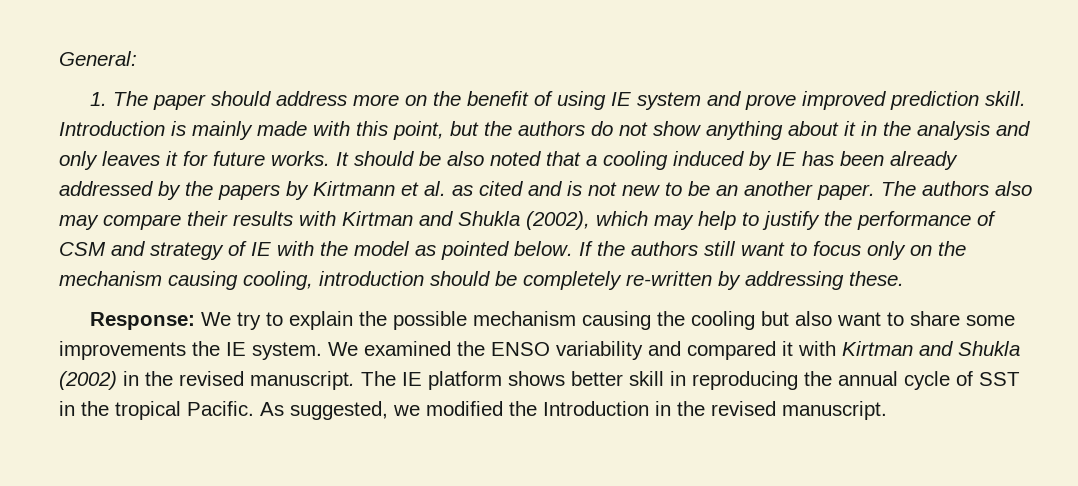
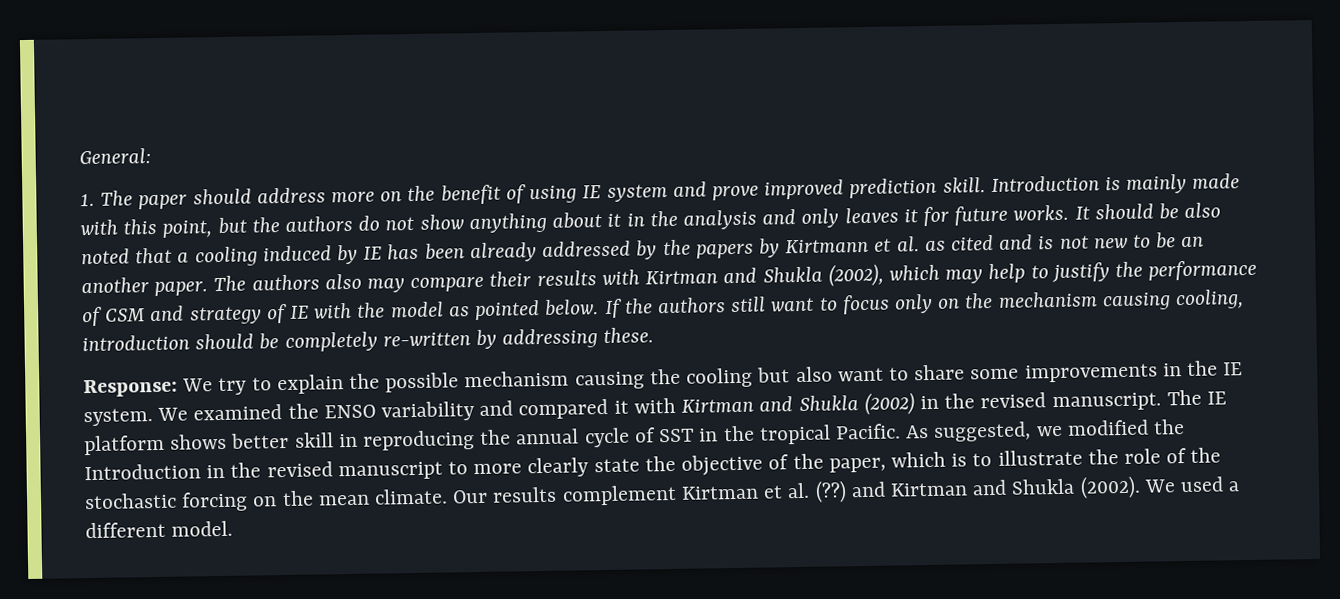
(186, 350) none -> [1162,363,1182,377] in
[782,401,887,420] manuscript. -> [337,447,1222,481] [84,475,1241,512] [85,520,234,539] manuscript to more clearly state the objective of the paper, which is to illustrate the role of the stochastic forcing on the mean climate. Our results complement Kirtman et al. (??) and Kirtman and Shukla (2002). We used a different model.

